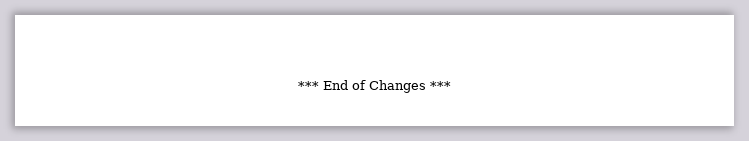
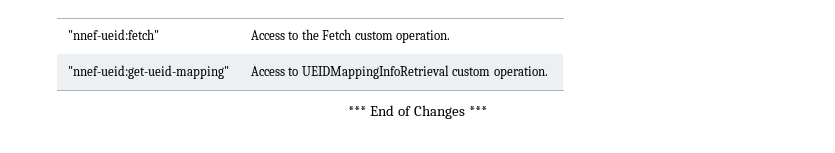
(298, 85) none -> [67,29,159,40] [250,29,451,43] [67,65,229,79] [250,65,548,79] "nnef-ueid:fetch" | Access to the Fetch custom operation. // "nnef-ueid:get-ueid-mapping" | Access to UEIDMappingInfoRetrieval custom operation. //

